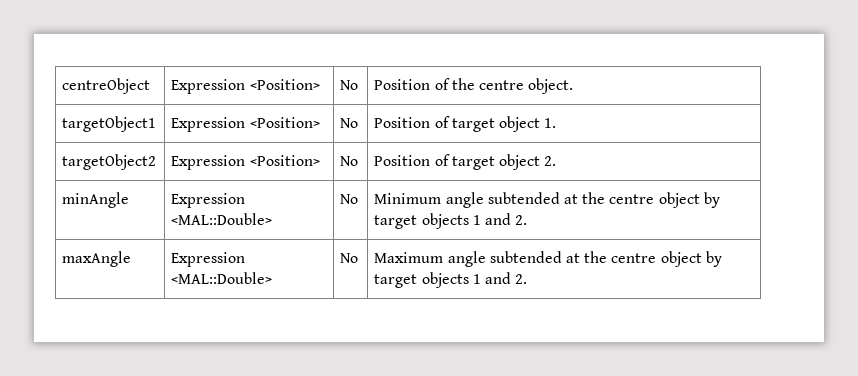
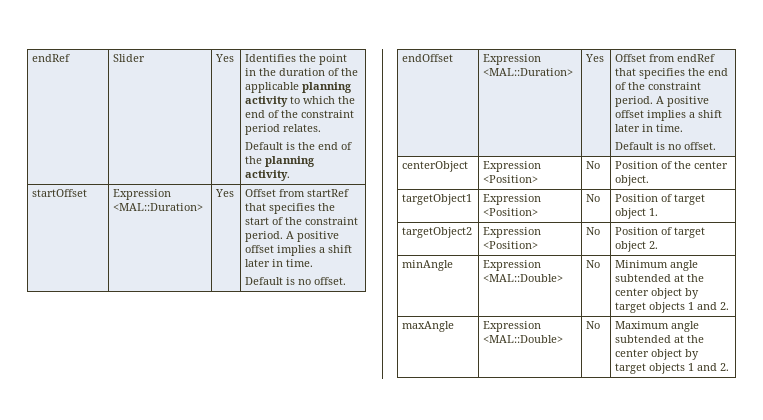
[62,78,151,94] centreObject -> [32,54,71,62] [113,54,146,62] [215,54,235,62] [245,54,348,65] [245,68,359,76] [245,82,353,93] [245,96,356,107] [245,110,355,118] [245,124,322,135] [245,142,353,150] [245,156,316,167] [245,170,291,181] [32,189,88,197] [113,189,172,200] [113,203,204,211] [215,189,235,197] [245,189,350,197] [245,203,336,214] [245,217,359,225] [245,231,340,242] [245,245,353,256] [245,259,314,267] [245,277,347,285] [402,54,454,62] [483,54,542,65] [483,68,574,76] [585,54,605,62] [615,54,716,62] [615,68,729,79] [615,82,702,90] [615,96,710,107] [615,110,723,121] [615,124,684,132] [615,142,717,150] [402,161,469,172] endRef | Slider | Yes | Identifies the point in the duration of the applicable planning activity to which the end of the constraint period relates. // Default is the end of the planning activity. // startOffset | Expression <MAL::Duration> | Yes | Offset from startRef that specifies the start of the constraint period. A positive offset implies a shift later in time. // Default is no offset. // endOffset | Expression <MAL::Duration> | Yes | Offset from endRef that specifies the end of the constraint period. A positive offset implies a shift later in time. // Default is no offset. // centerObject
[478,80,524,90] centre -> [694,161,729,169] center
[609,194,655,204] centre -> [615,288,650,296] center
[611,253,657,263] centre -> [615,349,650,357] center

